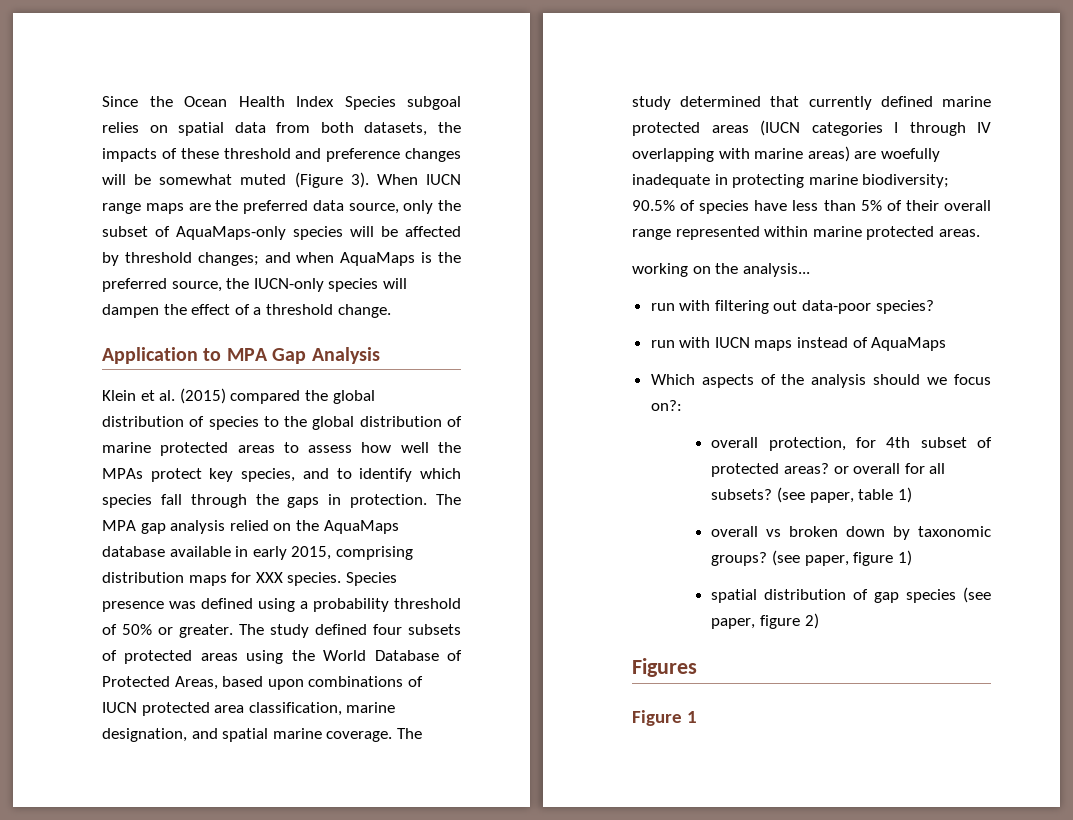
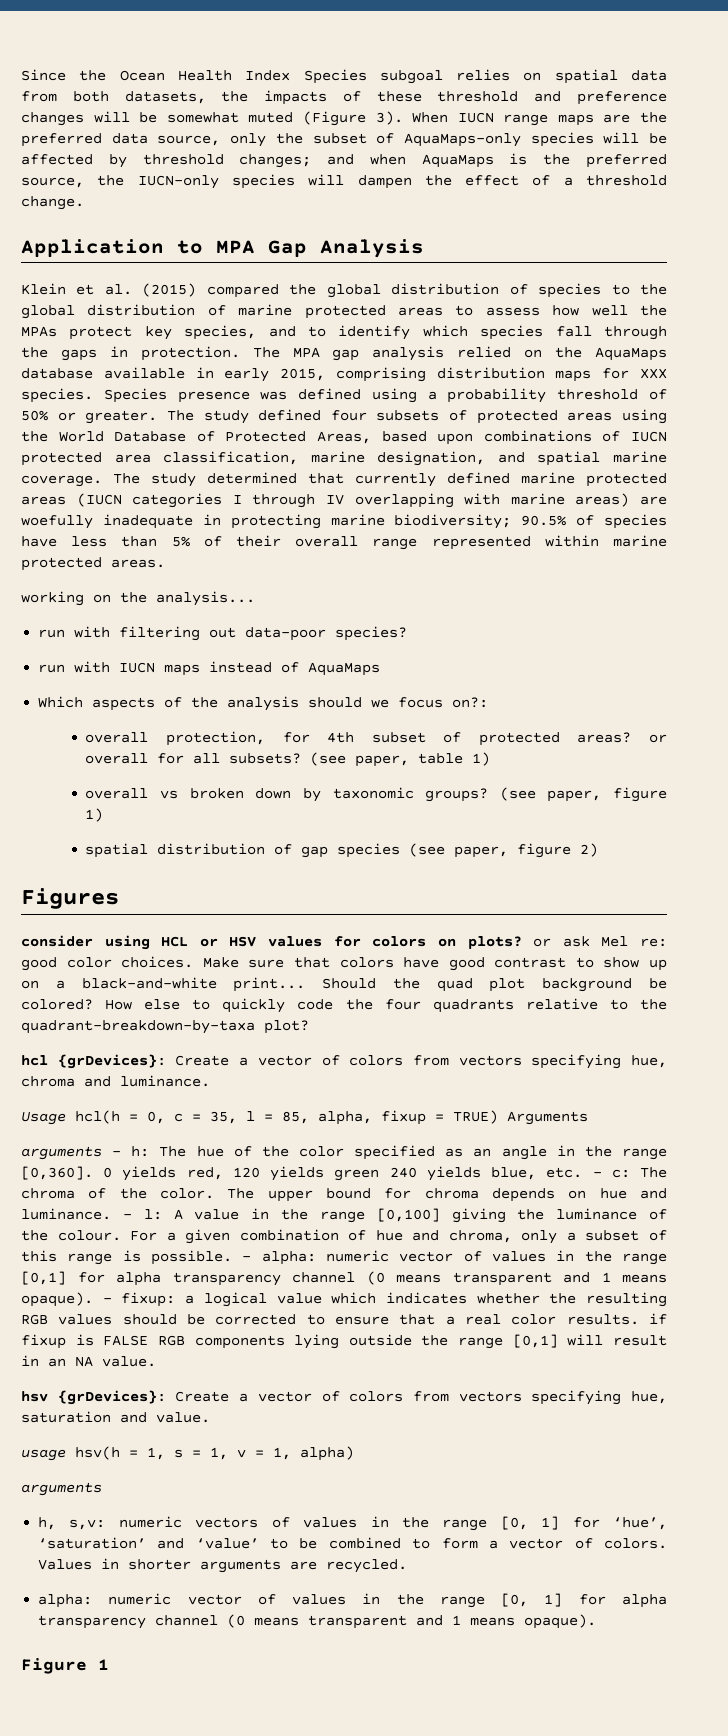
(697, 667) none -> [21,935,668,950] [21,956,668,971] [21,977,667,992] [21,998,667,1013] [21,1020,309,1034] [21,1054,667,1069] [21,1075,210,1087] [21,1110,588,1125] [21,1145,667,1160] [21,1166,668,1181] [21,1188,668,1202] [21,1208,667,1223] [21,1229,668,1244] [21,1250,668,1265] [21,1271,667,1286] [21,1292,667,1307] [21,1313,667,1325] [21,1334,667,1349] [21,1355,156,1367] [21,1390,667,1405] [21,1411,210,1423] [21,1446,354,1461] [21,1482,102,1496] [38,1516,668,1531] [38,1537,668,1549] [38,1558,408,1573] [38,1593,667,1608] [38,1614,597,1629] // consider using HCL or HSV values for colors on plots? or ask Mel re: good color choices. Make sure that colors have good contrast to show up on a black-and-white print... Should the quad plot background be colored? How else to quickly code the four quadrants relative to the quadrant-breakdown-by-taxa plot? // hcl {grDevices}: Create a vector of colors from vectors specifying hue, chroma and luminance. // Usage hcl(h = 0, c = 35, l = 85, alpha, fixup = TRUE) Arguments // arguments - h: The hue of the color specified as an angle in the range [0,360]. 0 yields red, 120 yields green 240 yields blue, etc. - c: The chroma of the color. The upper bound for chroma depends on hue and luminance. - l: A value in the range [0,100] giving the luminance of the colour. For a given combination of hue and chroma, only a subset of this range is possible. - alpha: numeric vector of values in the range [0,1] for alpha transparency channel (0 means transparent and 1 means opaque). - fixup: a logical value which indicates whether the resulting RGB values should be corrected to ensure that a real color results. if fixup is FALSE RGB components lying outside the range [0,1] will result in an NA value. // hsv {grDevices}: Create a vector of colors from vectors specifying hue, saturation and value. // usage hsv(h = 1, s = 1, v = 1, alpha) // arguments // h, s,v: numeric vectors of values in the range [0, 1] for ‘hue’, ‘saturation’ and ‘value’ to be combined to form a vector of colors. Values in shorter arguments are recycled. // alpha: numeric vector of values in the range [0, 1] for alpha transparency channel (0 means transparent and 1 means opaque).

